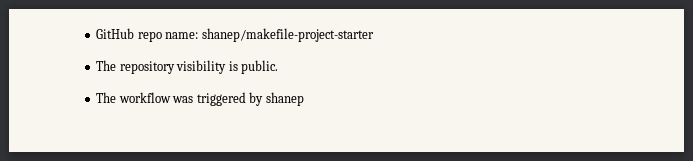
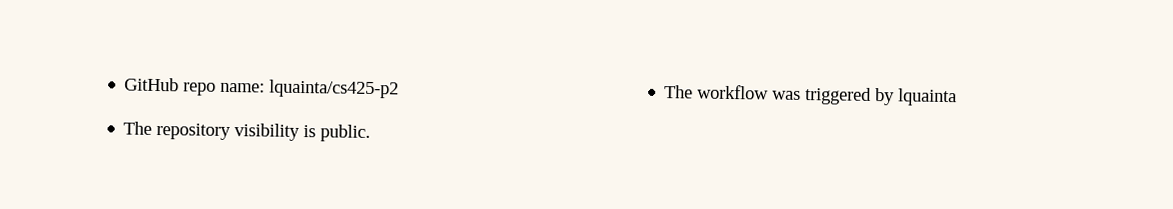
[201,28,374,42] shanep/makefile-project-starter -> [269,79,400,99] lquainta/cs425-p2
[265,92,304,106] shanep -> [898,88,958,107] lquainta

